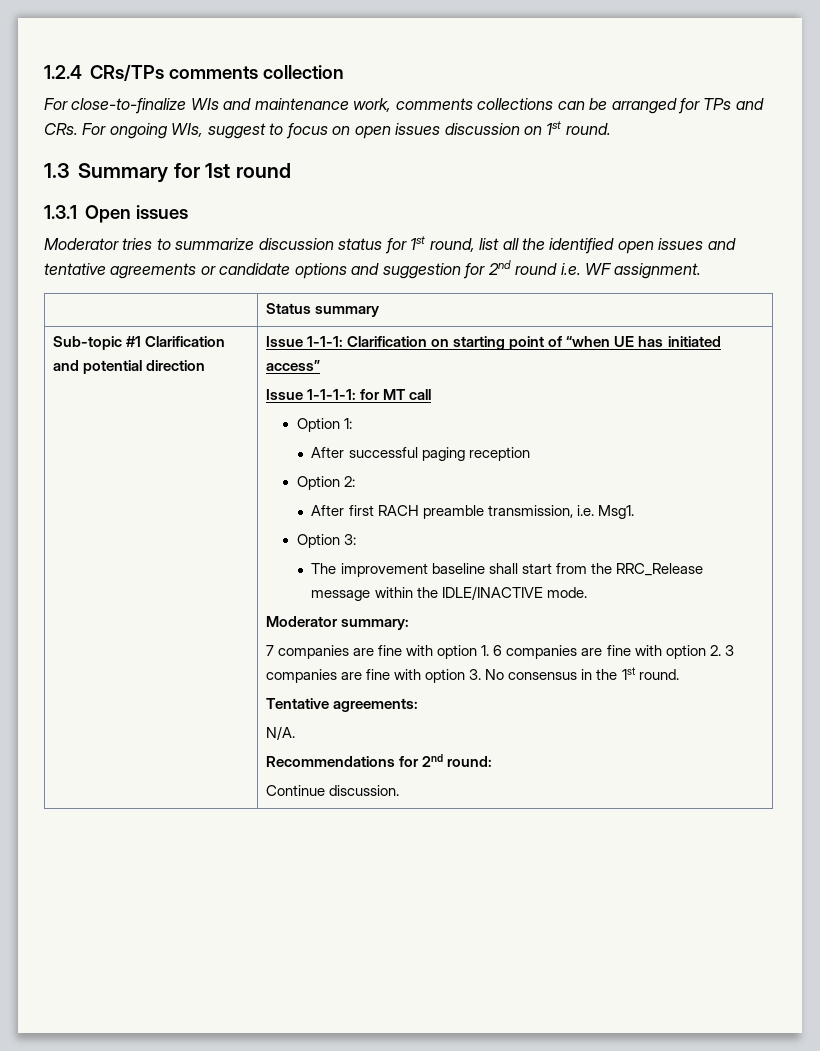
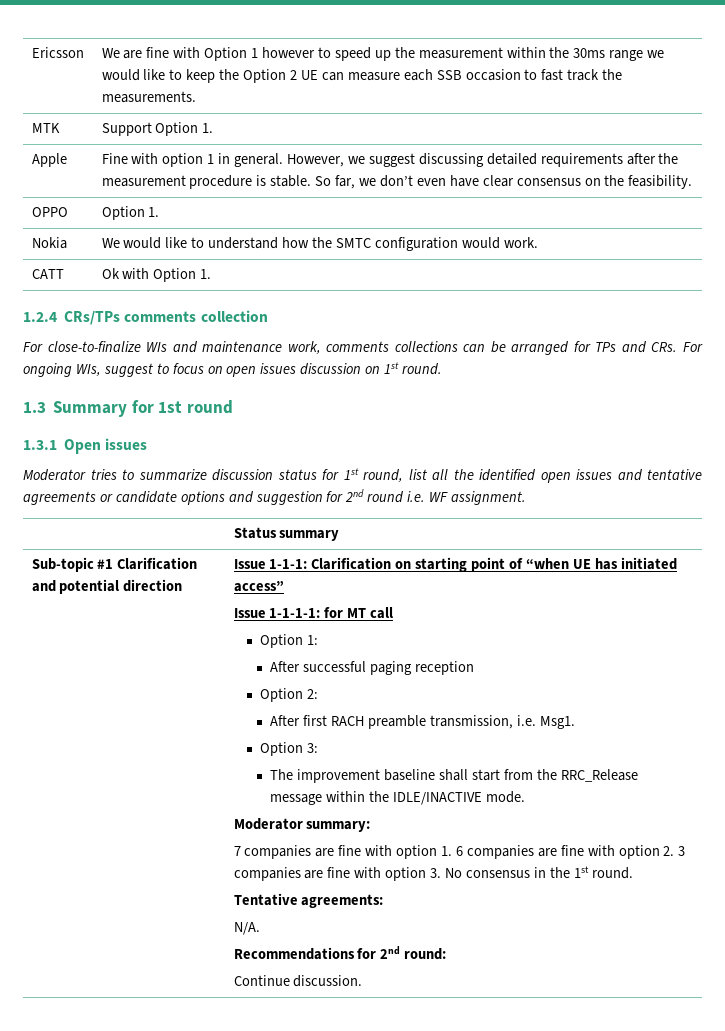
(44, 72) none -> [31,47,84,58] [101,47,665,61] [101,69,623,83] [101,91,196,103] [31,123,60,133] [101,122,214,136] [31,153,67,167] [101,153,679,167] [101,175,693,189] [31,207,68,217] [101,206,160,220] [31,237,67,249] [101,237,538,251] [31,269,64,279] [101,268,212,282] Ericsson | We are fine with Option 1 however to speed up the measurement within the 30ms range we would like to keep the Option 2 UE can measure each SSB occasion to fast track the measurements. // MTK | Support Option 1. // Apple | Fine with option 1 in general. However, we suggest discussing detailed requirements after the measurement procedure is stable. So far, we don’t even have clear consensus on the feasibility. // OPPO | Option 1. // Nokia | We would like to understand how the SMTC configuration would work. // CATT | Ok with Option 1. //

